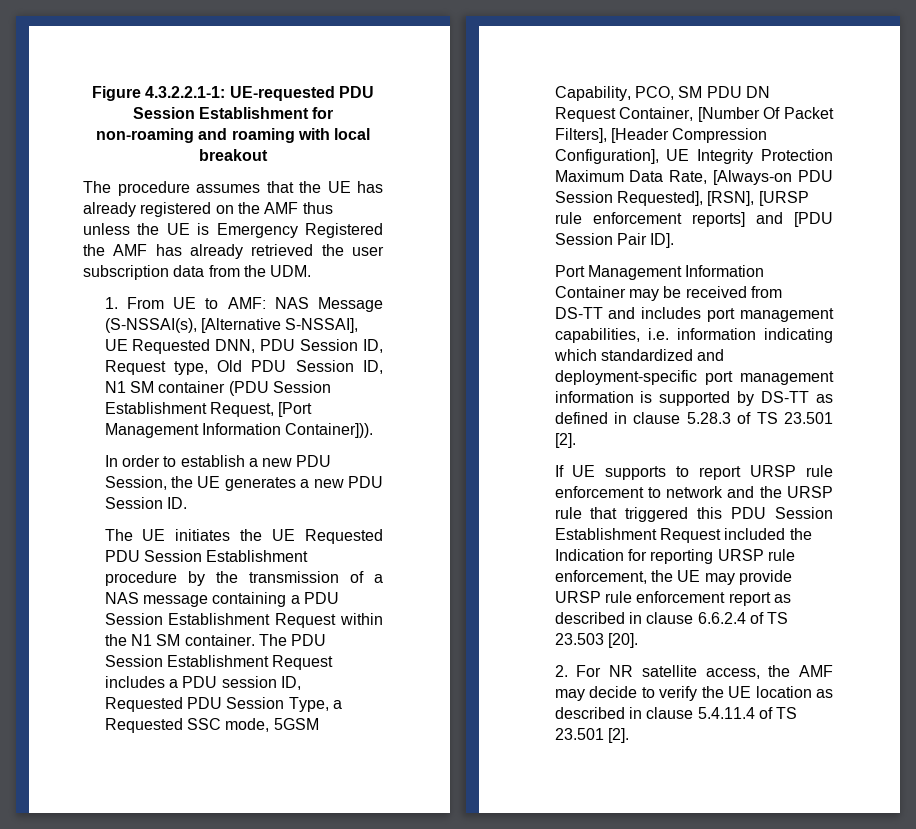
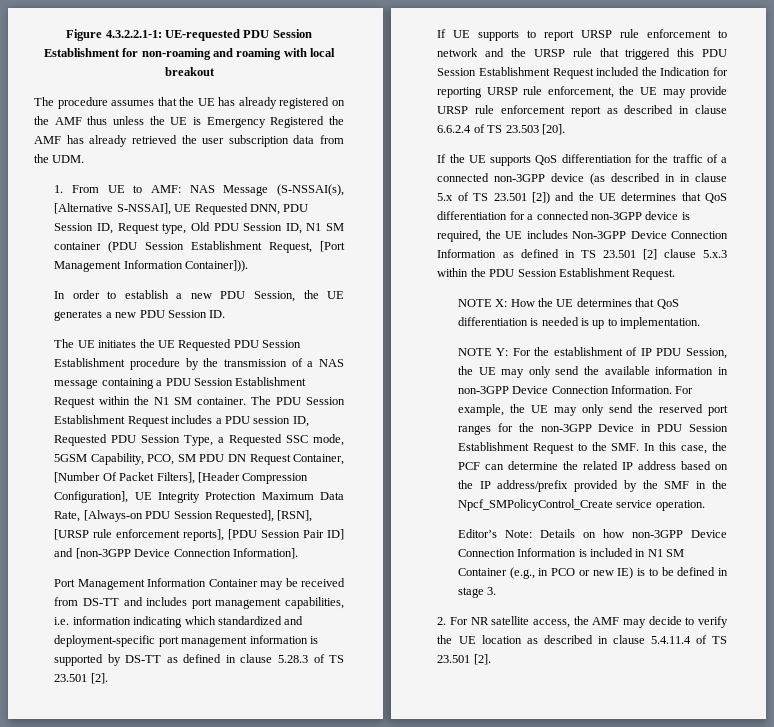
[691,212,783,227] reports] and -> [183,529,225,541] reports],
[650,233,675,248] ID]. -> [327,529,344,540] [54,548,298,559] ID] and [non-3GPP Device Connection Information].
(638, 640) none -> [437,154,727,166] [437,173,727,185] [437,192,727,204] [437,211,690,220] [437,230,728,242] [437,249,727,260] [437,268,676,280] [457,298,679,309] [457,317,701,329] [457,347,727,359] [457,366,728,378] [457,385,694,394] [457,404,728,416] [457,423,728,435] [457,442,727,454] [457,461,728,470] [457,480,727,492] [457,499,705,511] [457,529,727,538] [457,548,685,557] [457,567,728,579] [457,587,497,598] // If the UE supports QoS differentiation for the traffic of a connected non-3GPP device (as described in in clause 5.x of TS 23.501 [2]) and the UE determines that QoS differentiation for a connected non-3GPP device is required, the UE includes Non-3GPP Device Connection Information as defined in TS 23.501 [2] clause 5.x.3 within the PDU Session Establishment Request. // NOTE X: How the UE determines that QoS differentiation is needed is up to implementation. // NOTE Y: For the establishment of IP PDU Session, the UE may only send the available information in non-3GPP Device Connection Information. For example, the UE may only send the reserved port ranges for the non-3GPP Device in PDU Session Establishment Request to the SMF. In this case, the PCF can determine the related IP address based on the IP address/prefix provided by the SMF in the Npcf_SMPolicyControl_Create service operation. // Editor’s Note: Details on how non-3GPP Device Connection Information is included in N1 SM Container (e.g., in PCO or new IE) is to be defined in stage 3.

